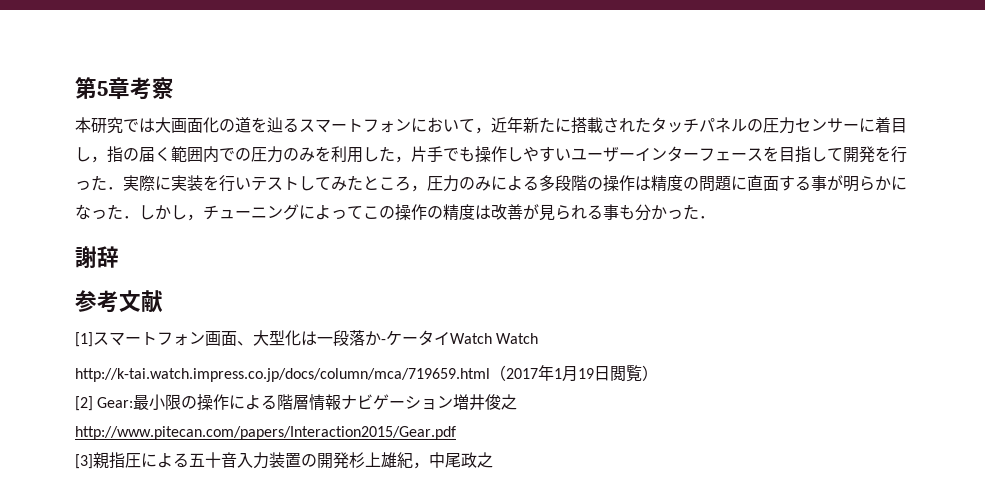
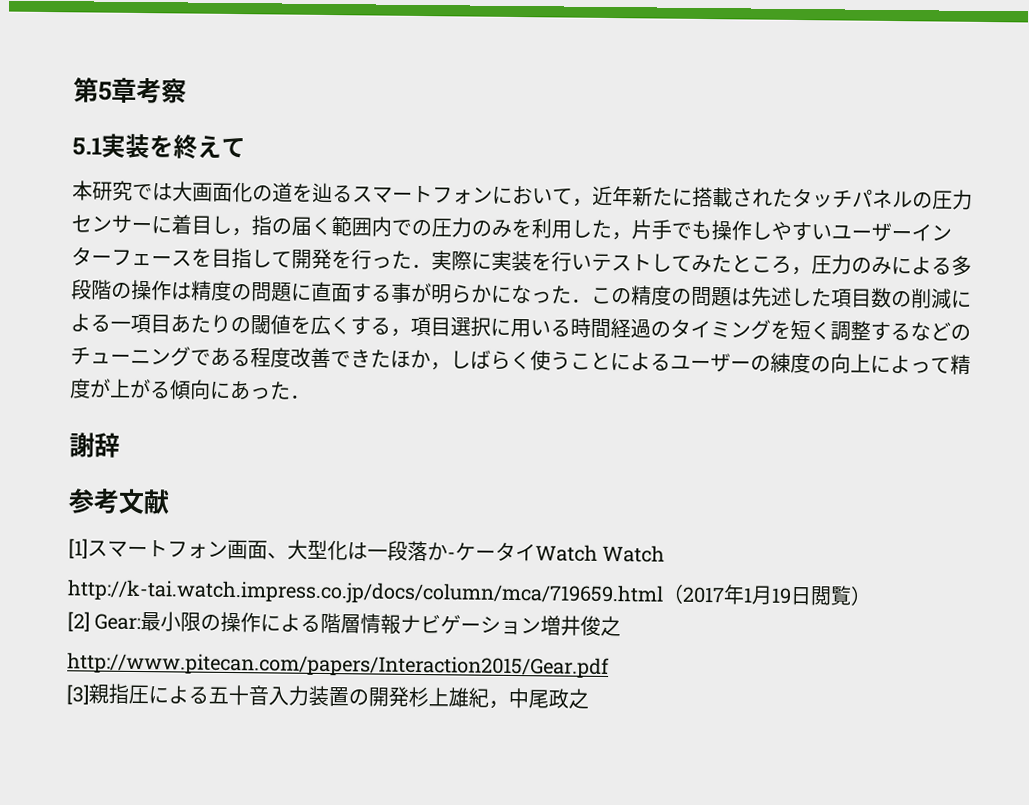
(174, 88) none -> [72,133,246,159] // 5.1実装を終えて
[139,204,667,221] しかし，チューニングによってこの操作の精度は改善が見られる事も分か -> [591,285,972,309] [70,313,971,342] [70,346,971,375] [70,378,251,401] この精度の問題は先述した項目数の削減による一項目あたりの閾値を広くする，項目選択に用いる時間経過のタイミングを短く調整するなどのチューニングである程度改善できたほか，しばらく使うことによるユーザーの練度の向上によって精度が上がる傾向にあ

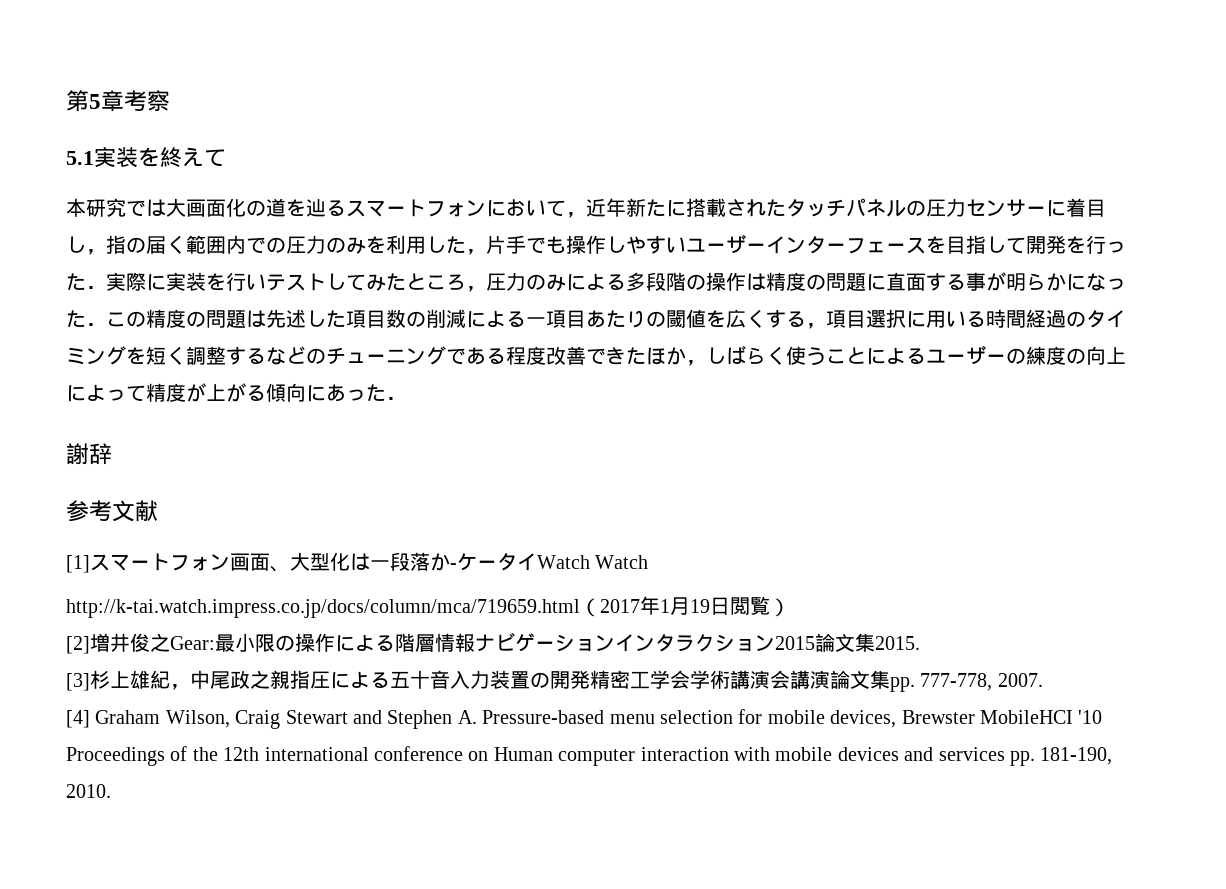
(90, 622) none -> [90,633,170,652] 増井俊之
[540,615,622,637] [67,652,610,680] [66,684,89,706] 増井俊之 // http://www.pitecan.com/papers/Interaction2015/Gear.pdf // [3] -> [615,633,920,652] [66,670,270,691] インタラクション2015論文集2015. // [3]杉上雄紀，中尾政之
[408,686,589,709] 杉上雄紀，中尾政之 -> [590,670,1043,692] [66,709,1103,729] [66,746,1113,766] [66,784,111,798] 精密工学会学術講演会講演論文集pp. 777-778, 2007. // [4] Graham Wilson, Craig Stewart and Stephen A. Pressure-based menu selection for mobile devices, Brewster MobileHCI '10 Proceedings of the 12th international conference on Human computer interaction with mobile devices and services pp. 181-190, 2010.

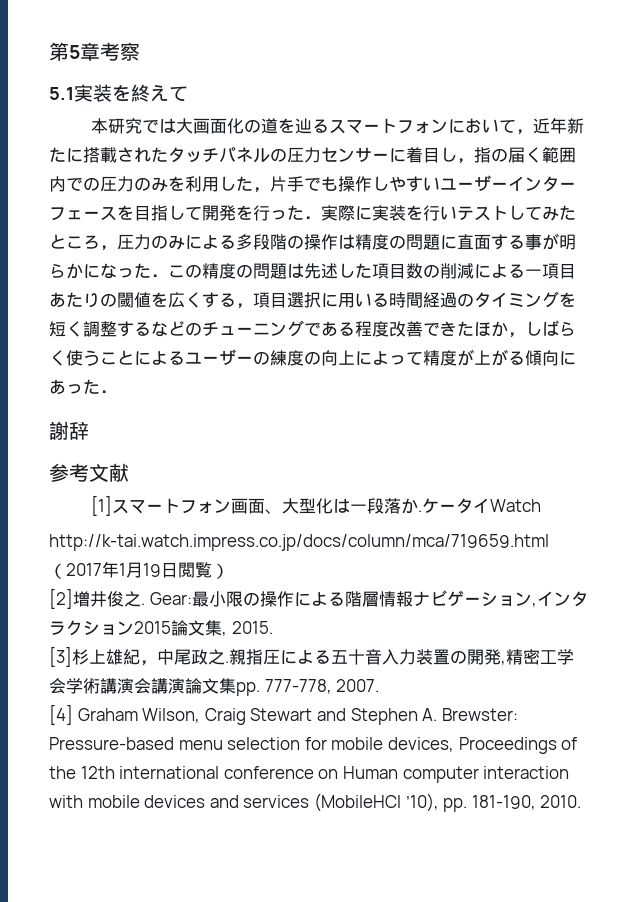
[450,563,457,569] - -> [417,510,422,512] .
[595,555,649,569] Watch -> (541, 505) none
(170, 642) none -> [141,603,145,605] .
(615, 643) none -> [531,603,537,607] ,
(875, 642) none -> [222,632,227,636] ,
(270, 679) none -> [225,661,229,663] .
(590, 679) none -> [501,661,506,665] ,
(477, 717) none -> [441,708,518,721] Brewster:
[901,710,1103,724] Brewster MobileHCI '10 -> (454, 744) none
(1005, 754) none -> [313,793,439,812] (MobileHCI ’10),

